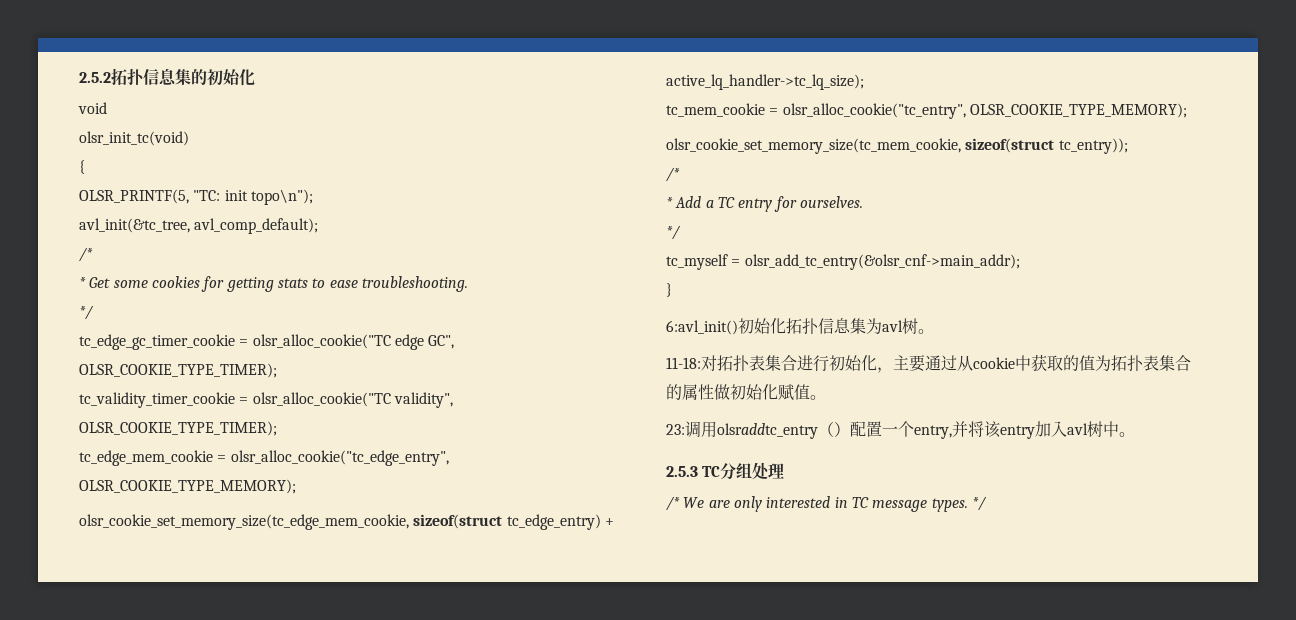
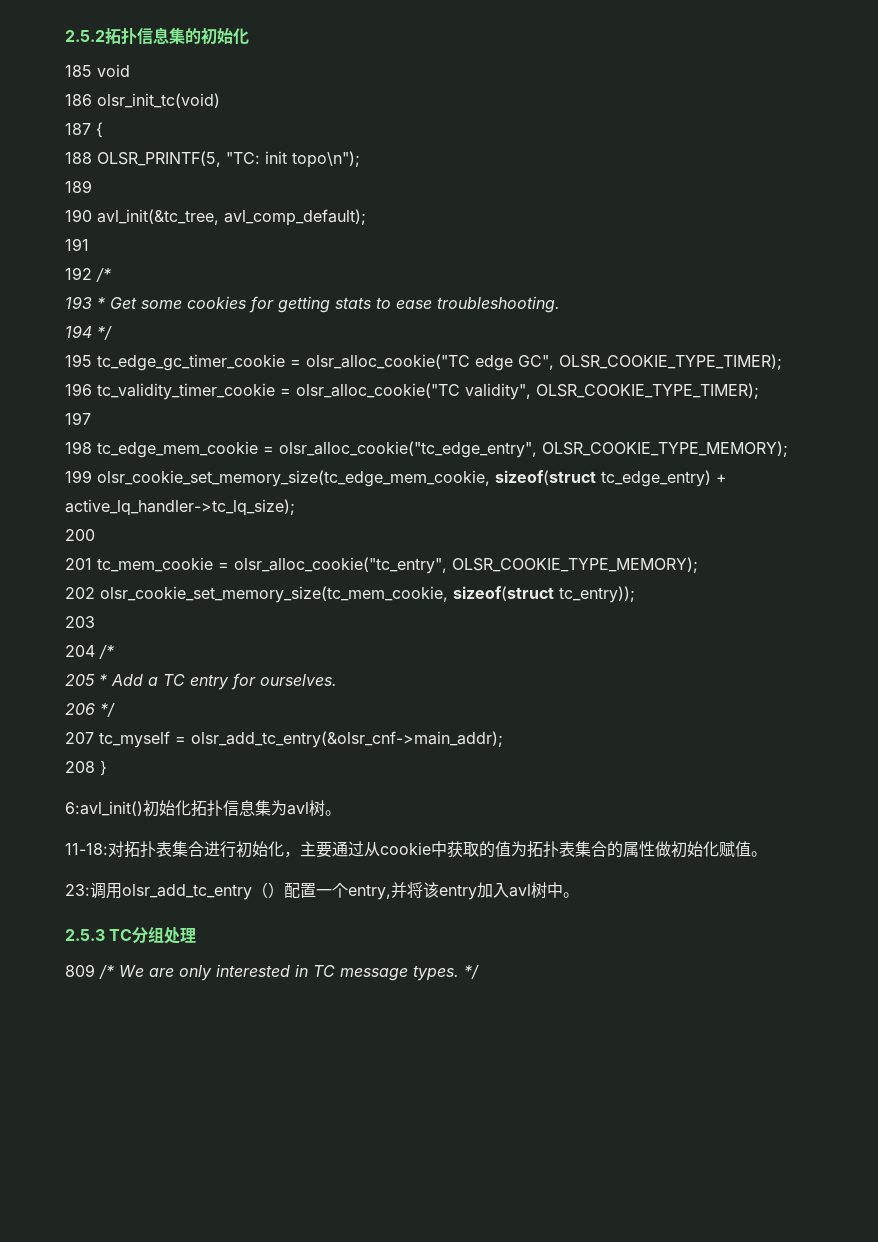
(255, 77) none -> [65,65,92,77] 185
(107, 108) none -> [65,94,92,106] 186
(189, 138) none -> [65,123,91,135] 187
(85, 167) none -> [65,152,92,164] 188
(313, 197) none -> [65,180,92,193] [65,209,92,222] 189 // 190
[79,247,93,262] /* // -> [65,238,89,251] [65,267,111,282] [65,296,92,309] 191 // 192 /* // 193
[79,305,94,320] */ // -> [65,325,112,340] [65,354,92,367] 194 */ // 195
(277, 370) none -> [65,383,92,396] 196
(277, 428) none -> [65,412,91,425] [65,441,92,454] 197 // 198
(296, 486) none -> [65,470,92,483] 199
(864, 82) none -> [65,529,95,541] [65,558,92,570] 200 // 201
(1187, 110) none -> [65,587,95,599] 202
[666,167,680,182] /* // -> [65,616,95,628] [65,645,114,659] [65,674,95,686] 203 // 204 /* // 205
[666,225,681,240] */ // -> [65,703,115,717] [65,732,94,744] 206 */ // 207
(1020, 262) none -> [65,761,95,773] 208
[717,423,818,439] olsraddtc_entry -> [122,884,252,900] olsr_add_tc_entry
(785, 471) none -> [65,964,95,977] 809

